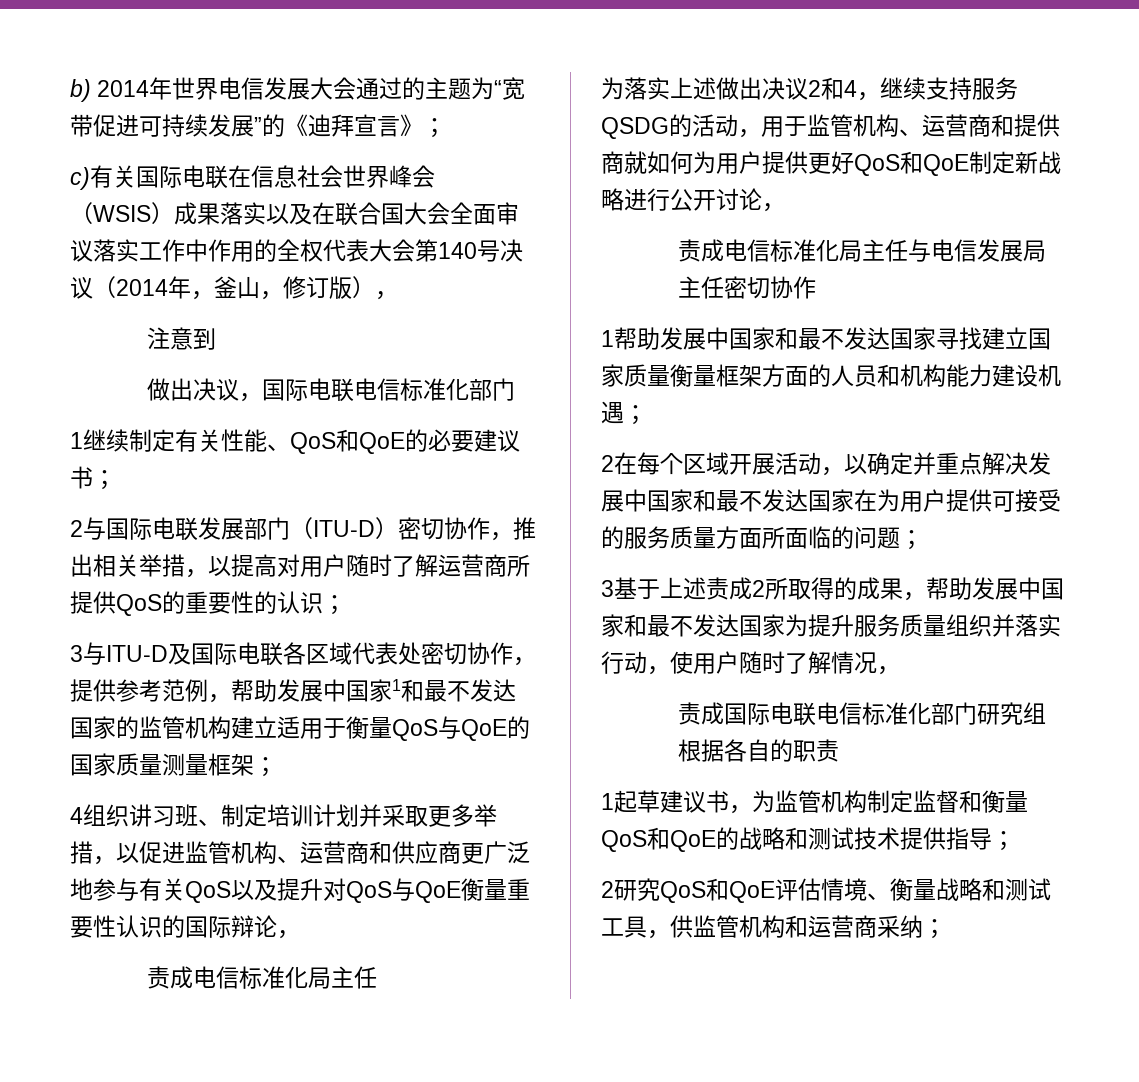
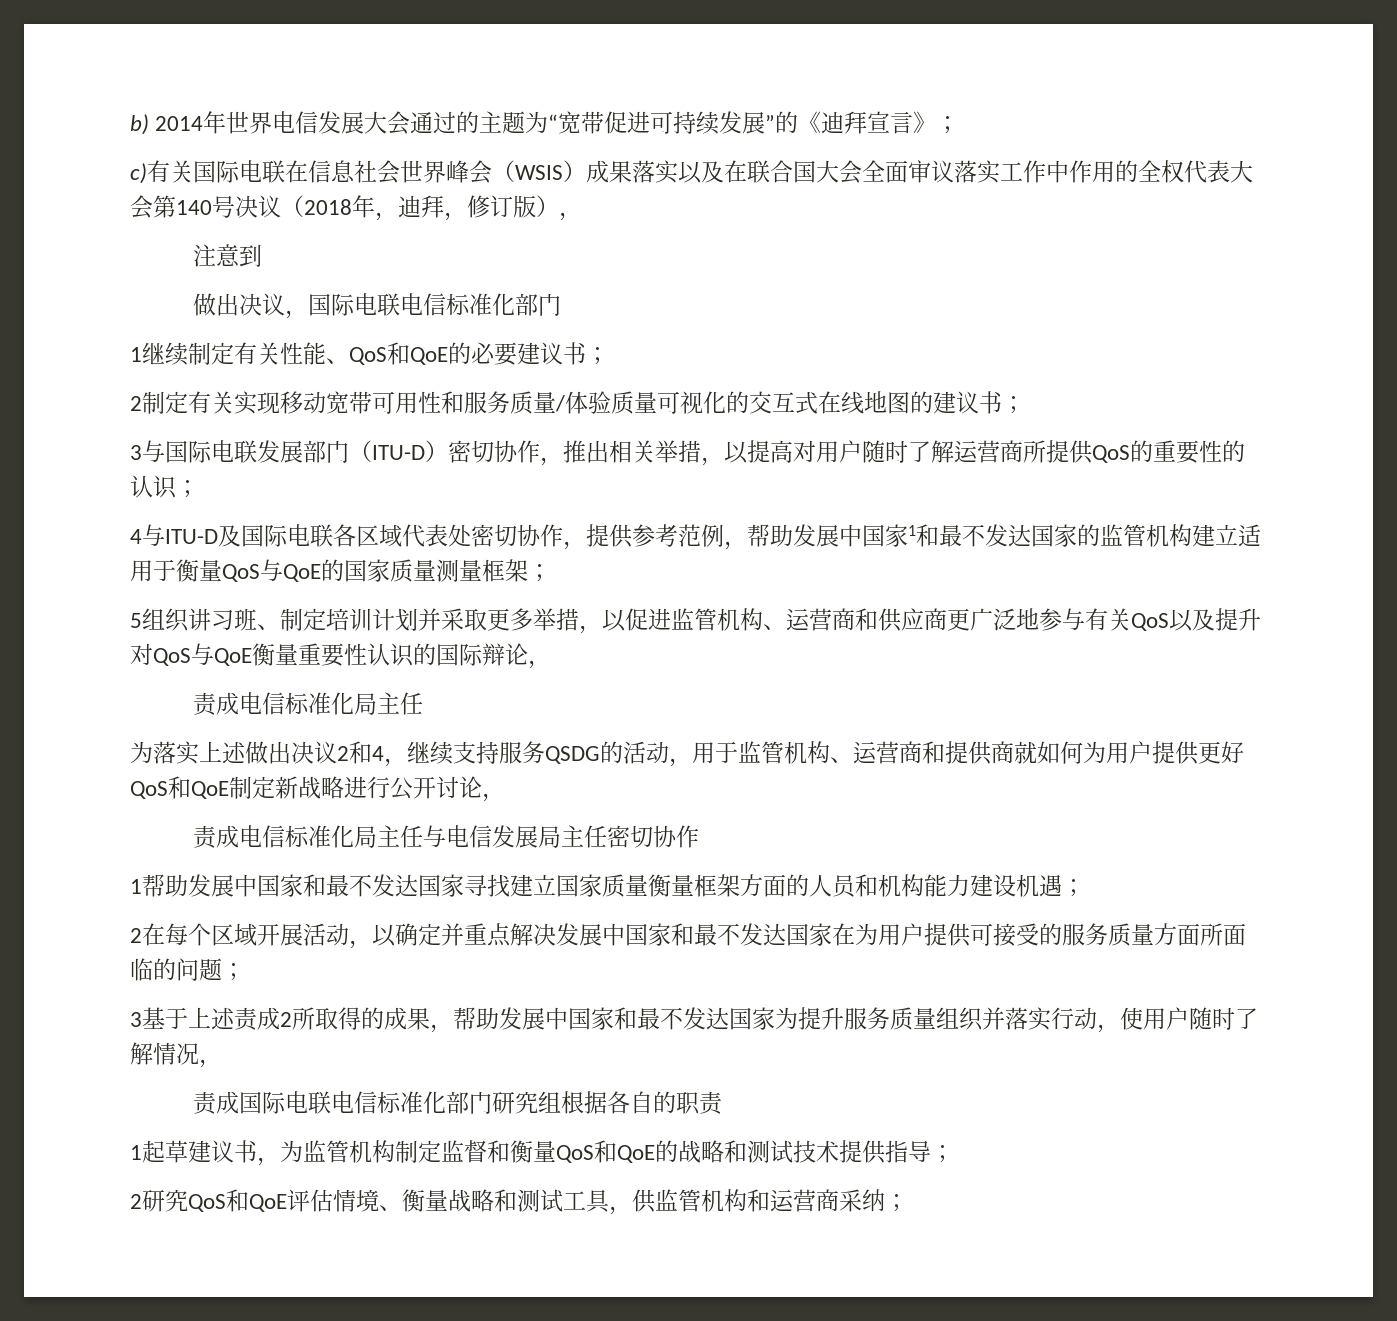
[116,276,260,300] 2014年，釜山 -> [304,195,444,221] 2018年，迪拜
(83, 528) none -> [142,391,1025,415] [130,445,142,460] 制定有关实现移动宽带可用性和服务质量/体验质量可视化的交互式在线地图的建议书； // 3
[70,645,83,662] 3 -> [130,529,142,544] 4
[70,807,83,824] 4 -> [130,613,142,628] 5

